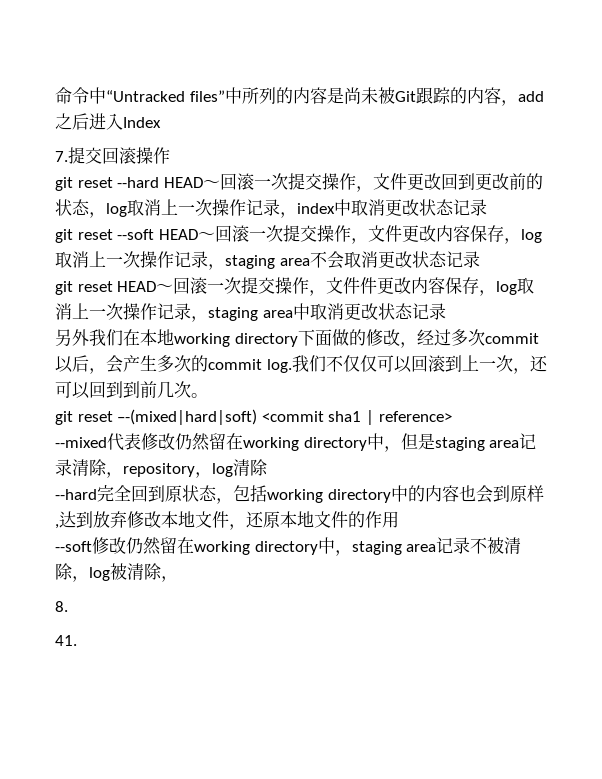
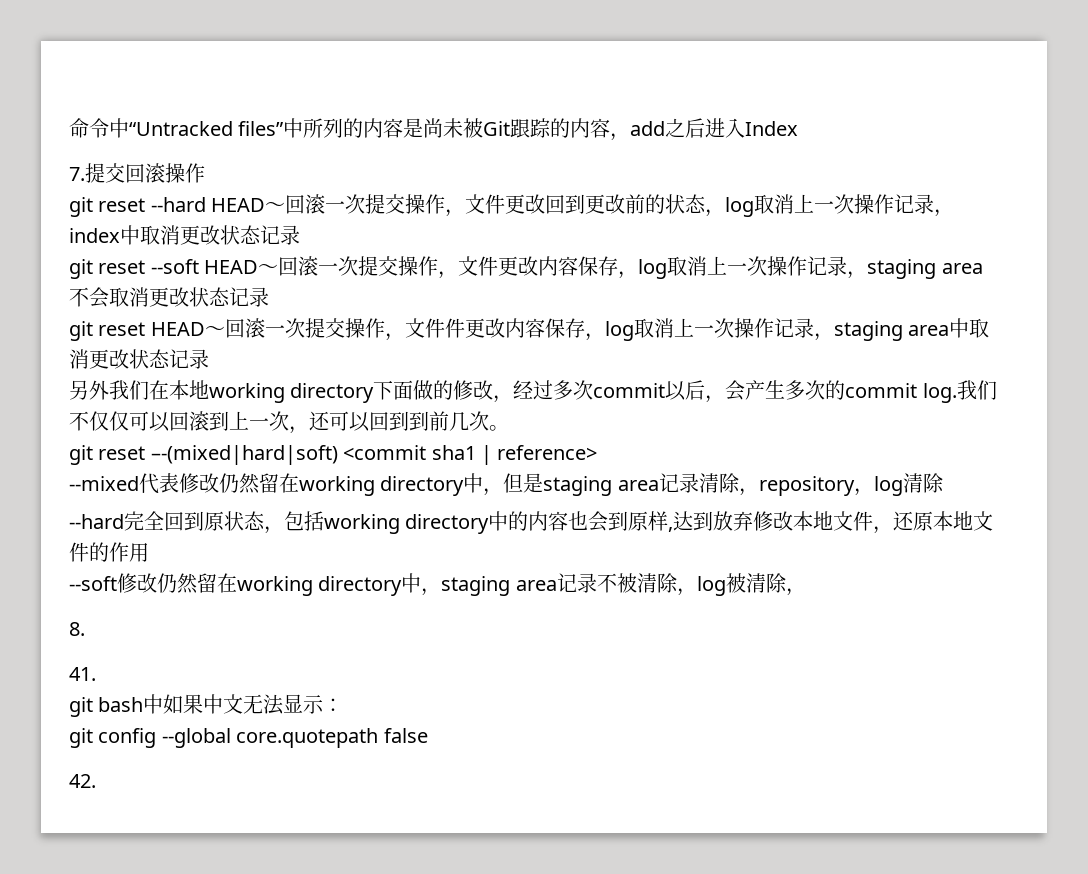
(77, 640) none -> [69,694,344,717] [69,728,428,748] [69,774,96,788] // git bash中如果中文无法显示： // git config --global core.quotepath false // 42.

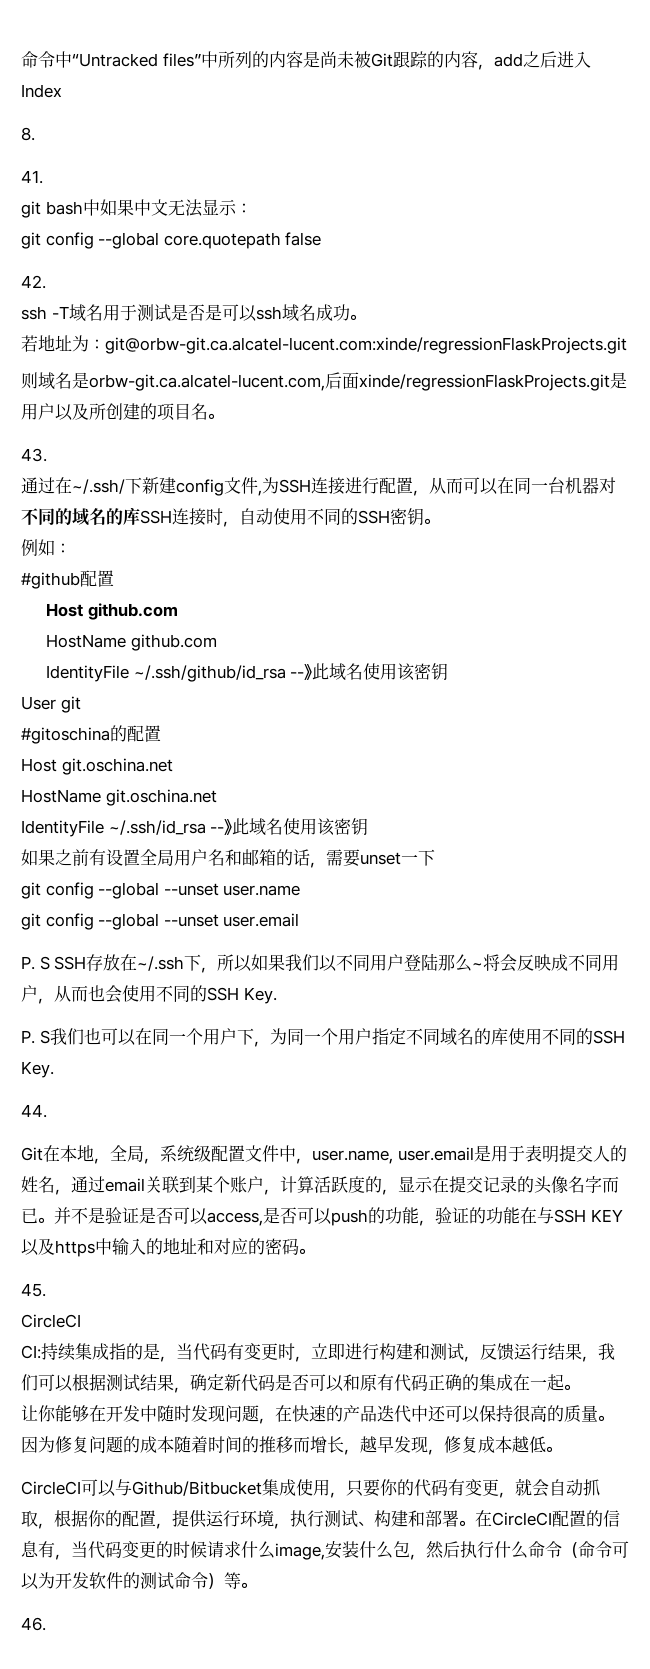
[69,163,205,183] [69,194,955,217] [69,225,300,245] [69,256,983,279] [69,287,269,308] [69,318,990,341] [69,349,209,369] [69,380,997,403] [69,411,509,434] [69,445,598,465] [69,473,944,496] [69,511,994,534] [69,542,149,562] [69,573,806,596] // 7.提交回滚操作 // git reset --hard HEAD～回滚一次提交操作，文件更改回到更改前的状态，log取消上一次操作记录，index中取消更改状态记录 // git reset --soft HEAD～回滚一次提交操作，文件更改内容保存，log取消上一次操作记录，staging area不会取消更改状态记录 // git reset HEAD～回滚一次提交操作，文件件更改内容保存，log取消上一次操作记录，staging area中取消更改状态记录 // 另外我们在本地working directory下面做的修改，经过多次commit以后，会产生多次的commit log.我们不仅仅可以回滚到上一次，还可以回到到前几次。 // git reset –-(mixed|hard|soft) <commit sha1 | reference> // --mixed代表修改仍然留在working directory中，但是staging area记录清除，repository，log清除 // --hard完全回到原状态，包括working directory中的内容也会到原样,达到放弃修改本地文件，还原本地文件的作用 // --soft修改仍然留在working directory中，staging area记录不被清除，log被清除， -> (62, 91) none
(96, 781) none -> [21,304,366,322] [21,335,627,354] [21,372,627,391] [21,403,224,421] [21,448,47,462] [21,477,616,496] [21,507,440,527] [21,539,71,556] [21,570,114,589] [46,603,178,620] [46,634,217,651] [46,663,449,682] [21,696,81,713] [21,725,161,744] [21,758,173,775] [21,789,217,806] [21,818,369,837] [21,849,435,868] [21,882,301,899] [21,913,300,930] [21,953,620,973] [21,985,277,1004] [21,1028,625,1047] [21,1061,54,1078] [21,1104,47,1118] [21,1145,627,1164] [21,1176,619,1195] [21,1207,623,1226] [21,1238,315,1257] [21,1283,46,1297] [21,1314,81,1328] [21,1343,615,1362] [21,1374,580,1393] [21,1405,614,1424] [21,1436,562,1455] [21,1478,600,1498] [21,1510,620,1529] [21,1541,629,1560] [21,1572,257,1590] [21,1617,46,1631] // ssh -T域名用于测试是否是可以ssh域名成功。 // 若地址为：git@orbw-git.ca.alcatel-lucent.com:xinde/regressionFlaskProjects.git // 则域名是orbw-git.ca.alcatel-lucent.com,后面xinde/regressionFlaskProjects.git是用户以及所创建的项目名。 // 43. // 通过在~/.ssh/下新建config文件,为SSH连接进行配置，从而可以在同一台机器对不同的域名的库SSH连接时，自动使用不同的SSH密钥。 // 例如： // #github配置 // Host github.com // HostName github.com // IdentityFile ~/.ssh/github/id_rsa --》此域名使用该密钥 // User git // #gitoschina的配置 // Host git.oschina.net // HostName git.oschina.net // IdentityFile ~/.ssh/id_rsa --》此域名使用该密钥 // 如果之前有设置全局用户名和邮箱的话，需要unset一下 // git config --global --unset user.name // git config --global --unset user.email // P. S SSH存放在~/.ssh下，所以如果我们以不同用户登陆那么~将会反映成不同用户，从而也会使用不同的SSH Key. // P. S我们也可以在同一个用户下，为同一个用户指定不同域名的库使用不同的SSH Key. // 44. // Git在本地，全局，系统级配置文件中，user.name, user.email是用于表明提交人的姓名，通过email关联到某个账户，计算活跃度的，显示在提交记录的头像名字而已。并不是验证是否可以access,是否可以push的功能，验证的功能在与SSH KEY以及https中输入的地址和对应的密码。 // 45. // CircleCI // CI:持续集成指的是，当代码有变更时，立即进行构建和测试，反馈运行结果，我们可以根据测试结果，确定新代码是否可以和原有代码正确的集成在一起。 // 让你能够在开发中随时发现问题，在快速的产品迭代中还可以保持很高的质量。因为修复问题的成本随着时间的推移而增长，越早发现，修复成本越低。 // CircleCI可以与Github/Bitbucket集成使用，只要你的代码有变更，就会自动抓取，根据你的配置，提供运行环境，执行测试、构建和部署。在CircleCI配置的信息有，当代码变更的时候请求什么image,安装什么包，然后执行什么命令（命令可以为开发软件的测试命令）等。 // 46.

